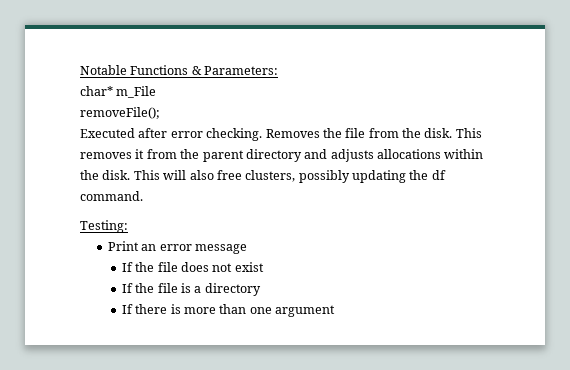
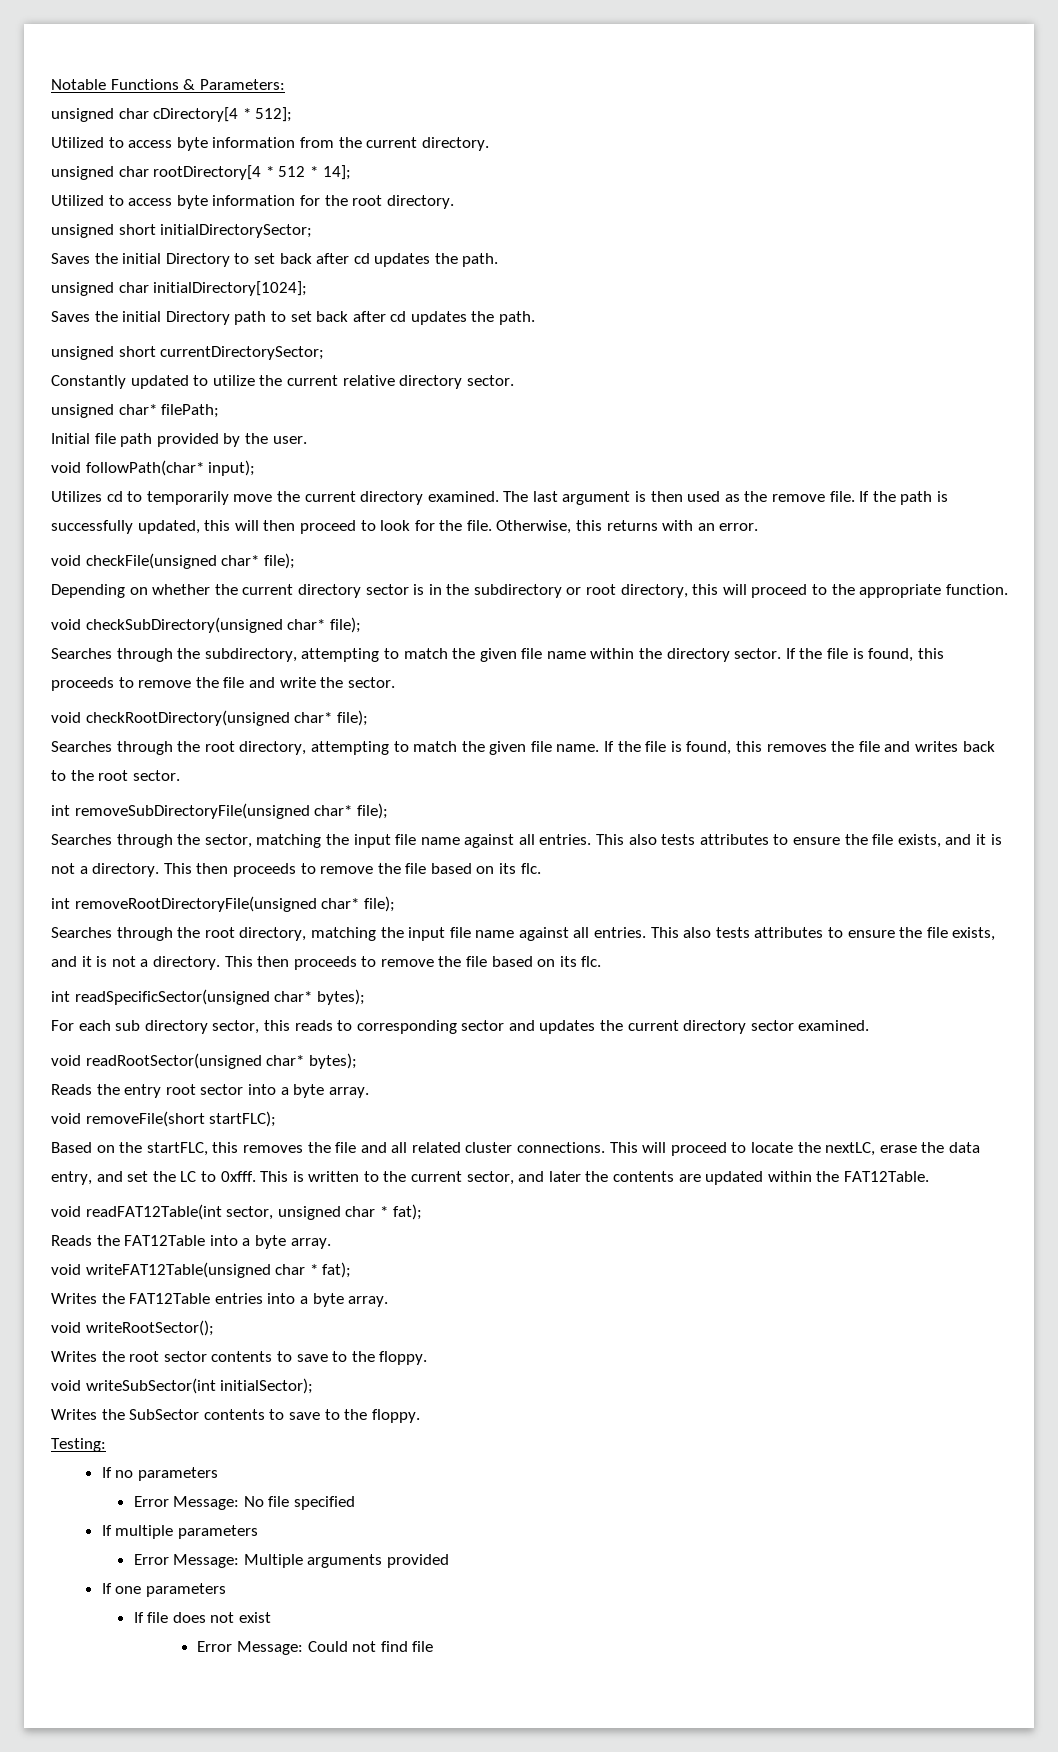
[80,86,157,98] [80,107,160,119] [80,128,482,141] [80,149,484,162] [80,170,446,183] [80,191,143,201] [80,220,128,233] [107,241,247,254] [121,262,264,272] [121,283,261,296] [121,304,336,317] char* m_File // removeFile(); // Executed after error checking. Removes the file from the disk. This removes it from the parent directory and adjusts allocations within the disk. This will also free clusters, possibly updating the df command. // Testing: // Print an error message // If the file does not exist // If the file is a directory // If there is more than one argument -> [51,107,293,122] [51,137,489,151] [51,165,351,180] [51,195,454,209] [51,224,313,238] [51,253,499,267] [51,281,308,296] [51,311,536,325] [51,346,325,360] [51,375,514,389] [51,404,220,418] [51,433,307,447] [51,460,256,476] [51,491,948,505] [51,520,759,534] [51,553,295,569] [51,584,1008,598] [51,617,361,633] [51,648,944,662] [51,677,395,691] [51,710,368,726] [51,741,995,755] [51,770,180,781] [51,803,388,819] [51,834,1002,848] [51,863,541,877] [51,896,395,912] [51,927,996,941] [51,956,602,970] [51,989,365,1005] [51,1020,870,1034] [51,1053,357,1069] [51,1084,369,1098] [51,1111,277,1127] [51,1142,980,1156] [51,1171,929,1185] [51,1204,422,1220] [51,1235,331,1249] [51,1262,352,1278] [51,1293,389,1307] [51,1320,214,1336] [51,1351,428,1365] [51,1378,314,1394] [51,1409,420,1423] [51,1438,106,1452] [101,1467,218,1481] [133,1496,355,1510] [101,1525,258,1539] [133,1554,449,1568] [101,1583,226,1597] [133,1612,271,1623] [197,1641,434,1655] unsigned char cDirectory[4 * 512]; // Utilized to access byte information from the current directory. // unsigned char rootDirectory[4 * 512 * 14]; // Utilized to access byte information for the root directory. // unsigned short initialDirectorySector; // Saves the initial Directory to set back after cd updates the path. // unsigned char initialDirectory[1024]; // Saves the initial Directory path to set back after cd updates the path. // unsigned short currentDirectorySector; // Constantly updated to utilize the current relative directory sector. // unsigned char* filePath; // Initial file path provided by the user. // void followPath(char* input); // Utilizes cd to temporarily move the current directory examined. The last argument is then used as the remove file. If the path is successfully updated, this will then proceed to look for the file. Otherwise, this returns with an error. // void checkFile(unsigned char* file); // Depending on whether the current directory sector is in the subdirectory or root directory, this will proceed to the appropriate function. // void checkSubDirectory(unsigned char* file); // Searches through the subdirectory, attempting to match the given file name within the directory sector. If the file is found, this proceeds to remove the file and write the sector. // void checkRootDirectory(unsigned char* file); // Searches through the root directory, attempting to match the given file name. If the file is found, this removes the file and writes back to the root sector. // int removeSubDirectoryFile(unsigned char* file); // Searches through the sector, matching the input file name against all entries. This also tests attributes to ensure the file exists, and it is not a directory. This then proceeds to remove the file based on its flc. // int removeRootDirectoryFile(unsigned char* file); // Searches through the root directory, matching the input file name against all entries. This also tests attributes to ensure the file exists, and it is not a directory. This then proceeds to remove the file based on its flc. // int readSpecificSector(unsigned char* bytes); // For each sub directory sector, this reads to corresponding sector and updates the current directory sector examined. // void readRootSector(unsigned char* bytes); // Reads the entry root sector into a byte array. // void removeFile(short startFLC); // Based on the startFLC, this removes the file and all related cluster connections. This will proceed to locate the nextLC, erase the data entry, and set the LC to 0xfff. This is written to the current sector, and later the contents are updated within the FAT12Table. // void readFAT12Table(int sector, unsigned char * fat); // Reads the FAT12Table into a byte array. // void writeFAT12Table(unsigned char * fat); // Writes the FAT12Table entries into a byte array. // void writeRootSector(); // Writes the root sector contents to save to the floppy. // void writeSubSector(int initialSector); // Writes the SubSector contents to save to the floppy. // Testing: // If no parameters // Error Message: No file specified // If multiple parameters // Error Message: Multiple arguments provided // If one parameters // If file does not exist // Error Message: Could not find file

